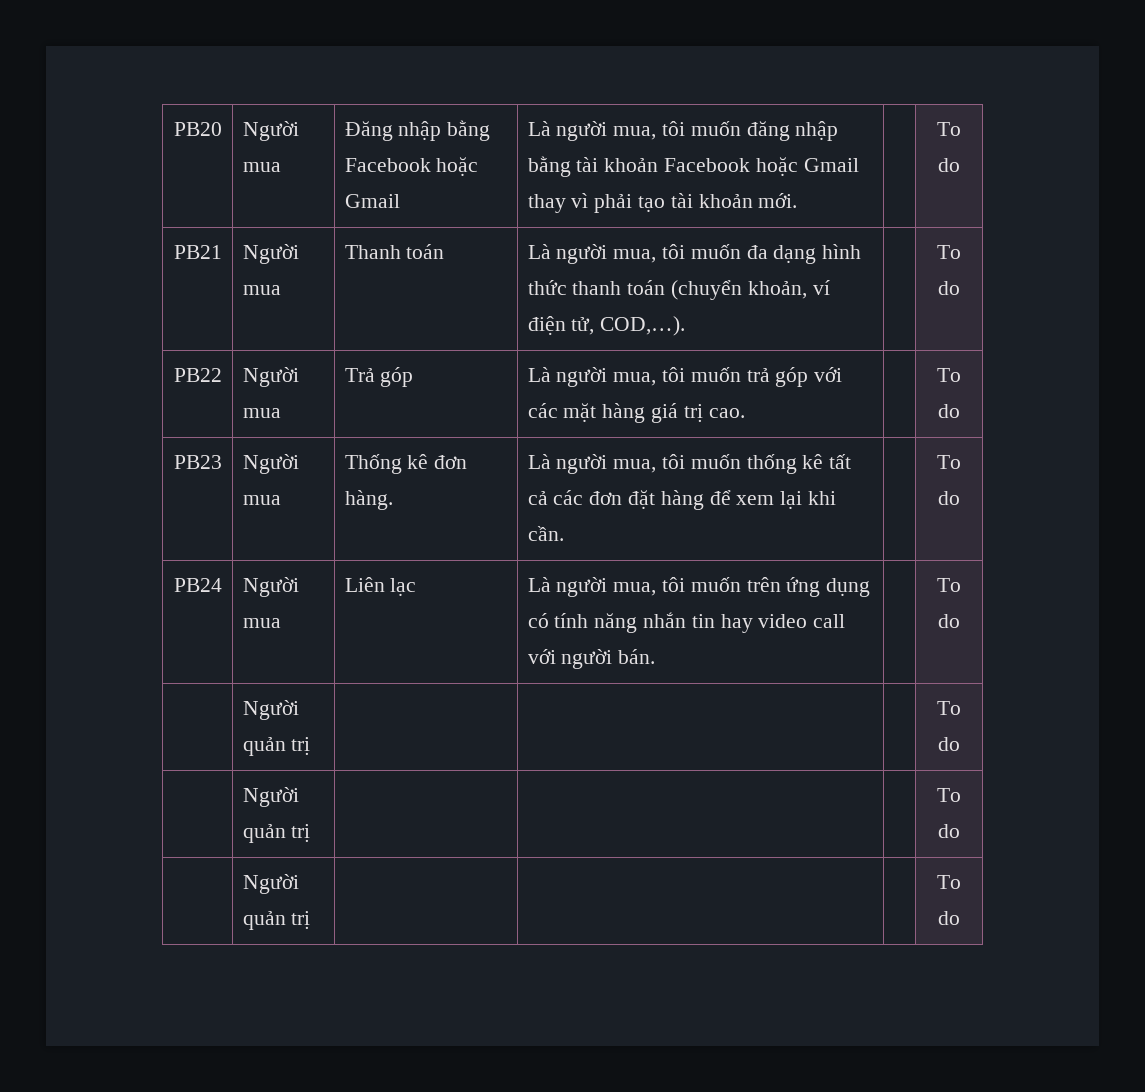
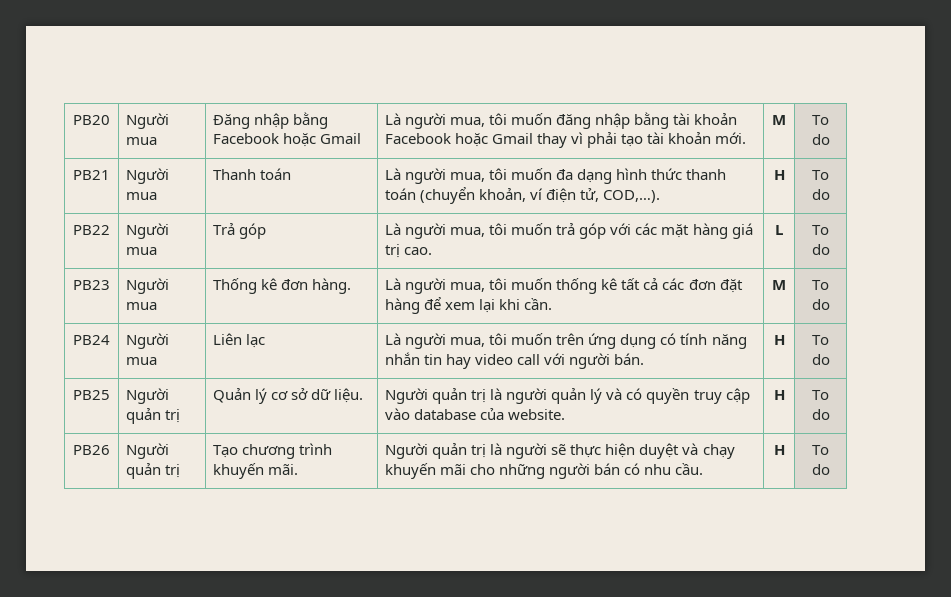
(798, 200) none -> [772,115,786,125] M
(686, 326) none -> [773,170,785,180] H
(745, 413) none -> [775,225,783,235] L
(564, 533) none -> [772,280,786,290] M
[937,578,961,592] [938,614,960,628] [242,700,299,720] [242,737,311,756] [937,701,961,715] [938,737,960,751] [242,787,299,807] [242,824,311,843] [937,788,961,802] [938,824,960,838] [242,874,299,894] [242,911,311,930] | To do // | Người quản trị | | | | To do // | Người quản trị | | | | To do // | Người quản trị | | | -> [773,335,785,345] [812,335,829,345] [811,354,830,365] [73,390,110,400] [126,388,170,404] [126,408,181,424] [213,388,364,404] [385,388,750,404] [385,408,566,420] [773,390,785,400] [812,390,829,400] [811,409,830,420] [73,445,110,455] [126,443,170,459] [126,463,181,479] [213,443,333,459] [213,463,299,479] [385,443,735,459] [385,463,704,479] [773,445,785,455] H | To do // PB25 | Người quản trị | Quản lý cơ sở dữ liệu. | Người quản trị là người quản lý và có quyền truy cập vào database của website. | H | To do // PB26 | Người quản trị | Tạo chương trình khuyến mãi. | Người quản trị là người sẽ thực hiện duyệt và chạy khuyến mãi cho những người bán có nhu cầu. | H

